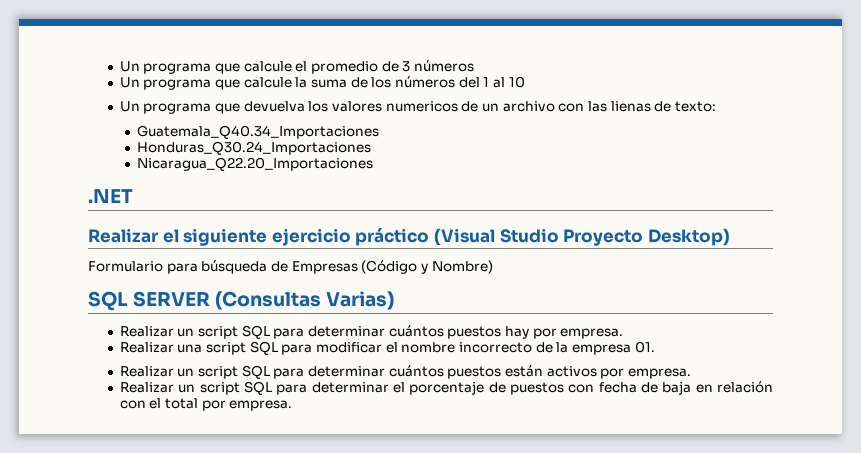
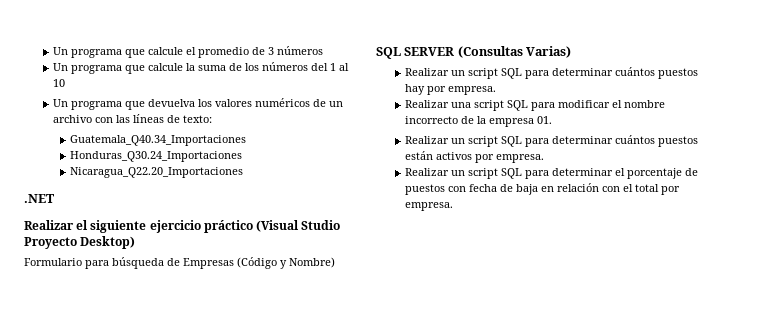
[385,101,458,112] numericos -> [255,98,311,107] numéricos
[610,101,651,112] lienas -> [133,114,165,123] líneas

